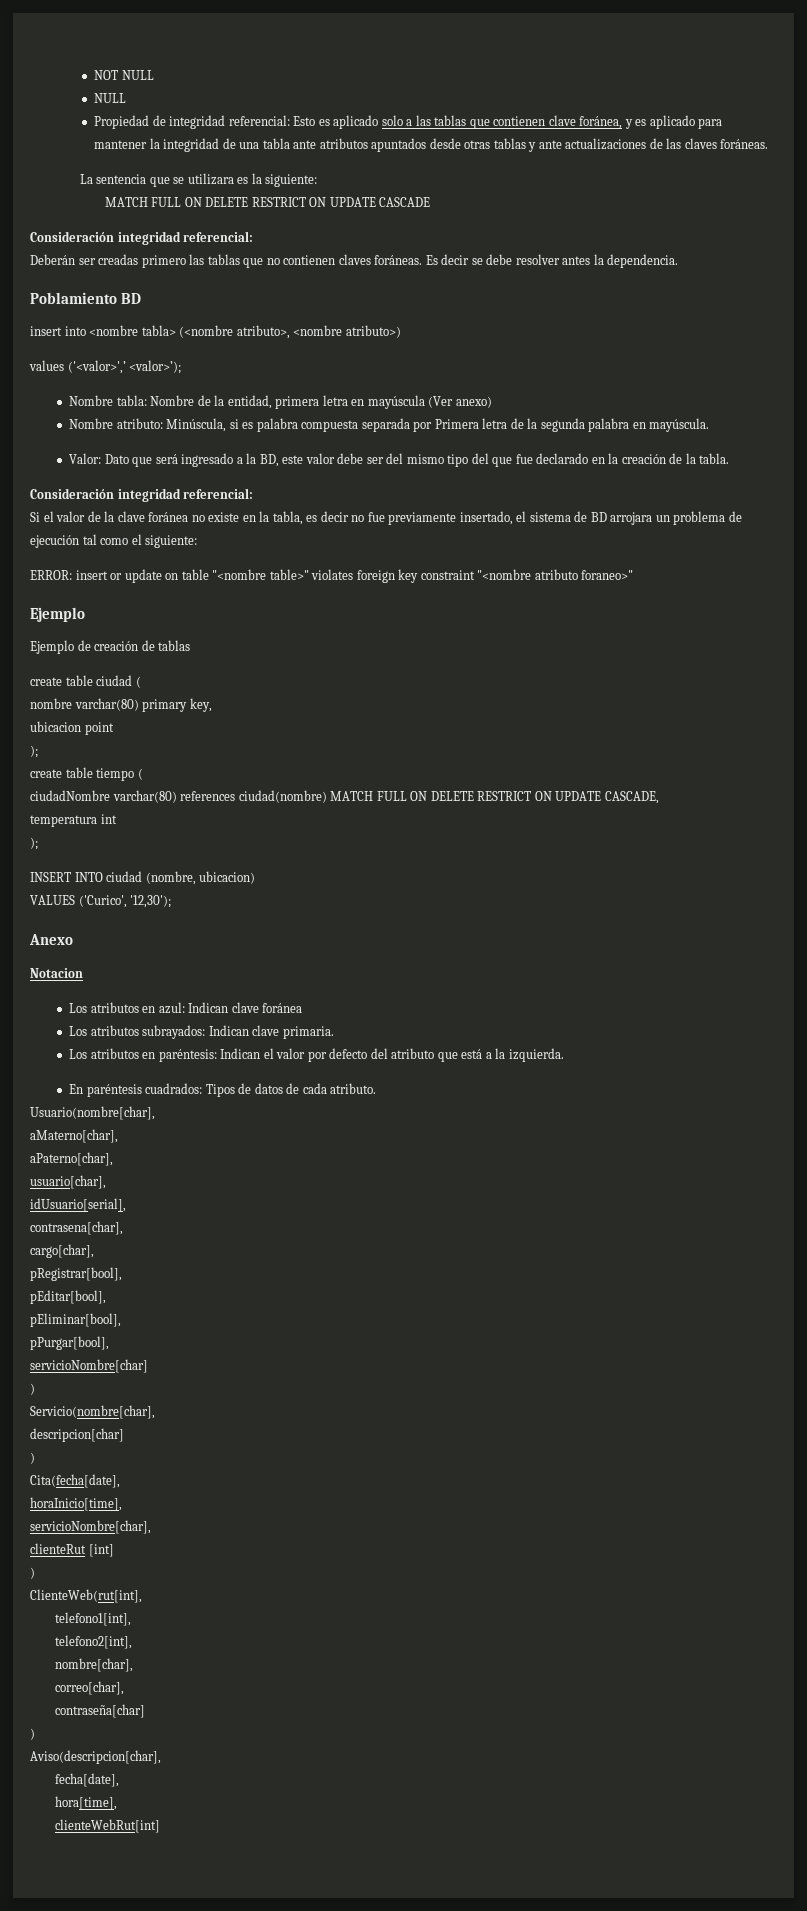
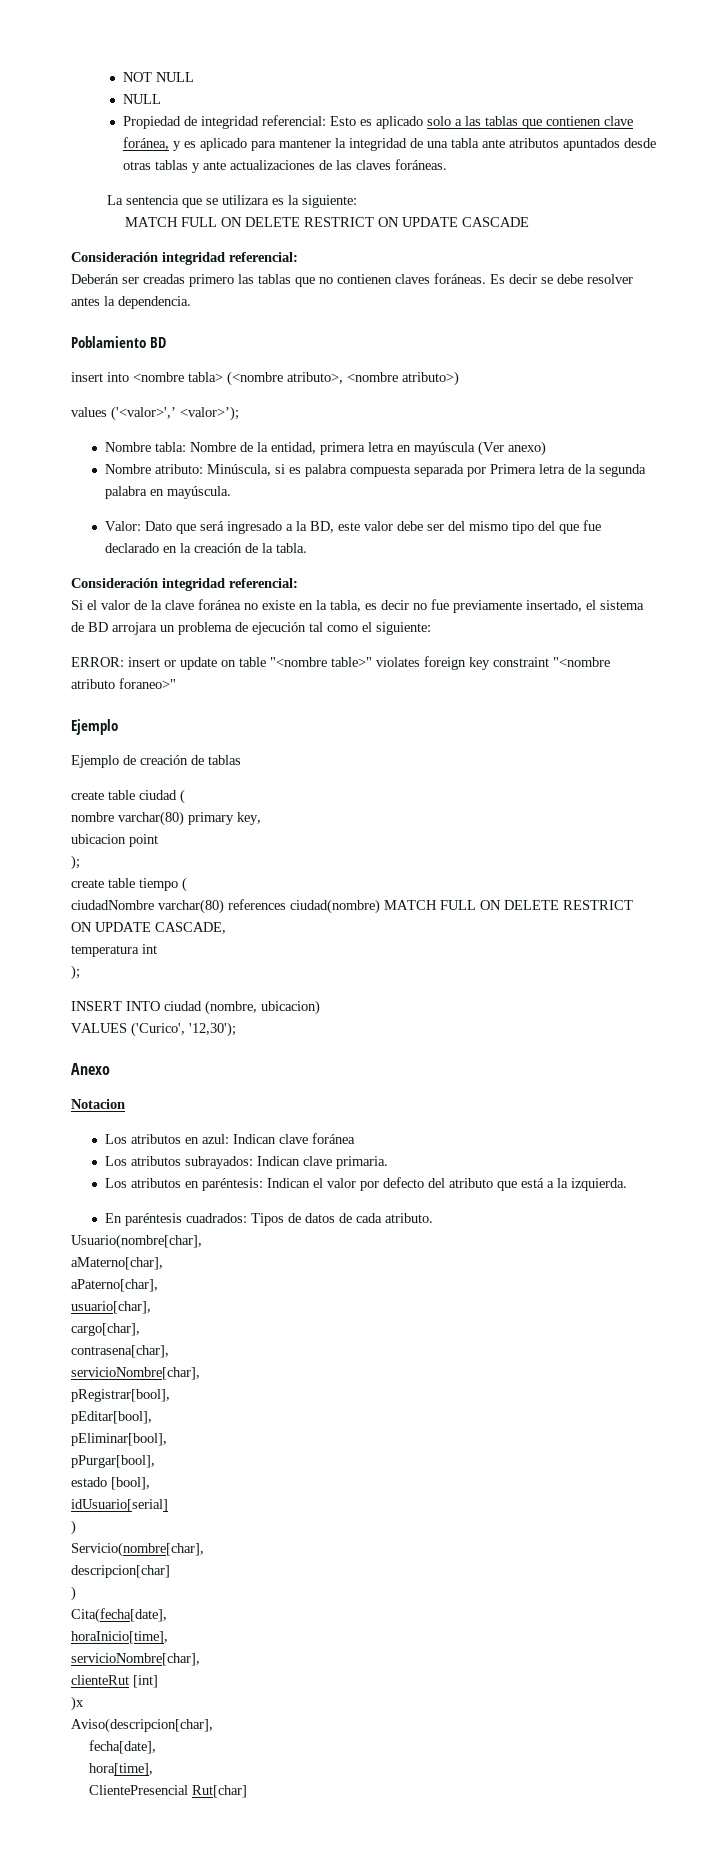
[30,1198,126,1212] idUsuario[serial], -> [71,1323,140,1336] cargo[char],
[30,1244,94,1258] cargo[char], -> [71,1367,200,1380] servicioNombre[char],
[30,1359,148,1373] servicioNombre[char] -> [71,1477,150,1490] [71,1499,168,1512] estado [bool], // idUsuario[serial]
[30,1567,35,1579] [30,1589,142,1603] [54,1612,131,1626] [54,1635,132,1649] [54,1658,133,1672] [54,1681,124,1695] [54,1704,145,1718] [30,1728,35,1740] ) // ClienteWeb(rut[int], // telefono1[int], // telefono2[int], // nombre[char], // correo[char], // contraseña[char] // ) -> [71,1696,84,1711] )x
[54,1819,160,1833] clienteWebRut[int] -> [88,1785,247,1798] ClientePresencial Rut[char]

